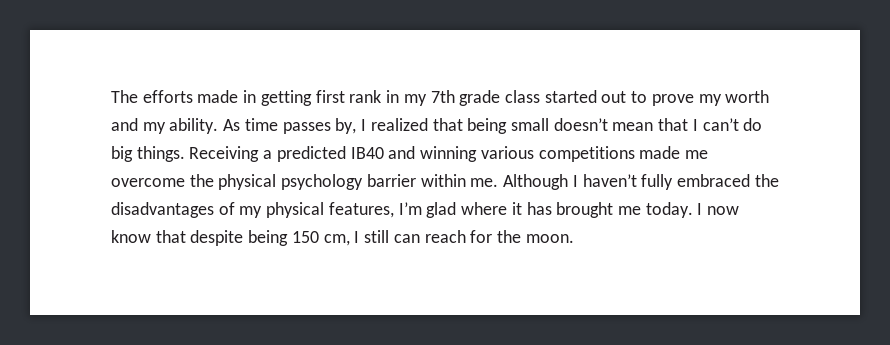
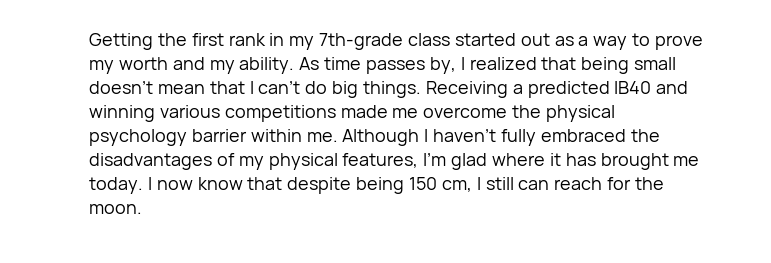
[111,90,312,106] The efforts made in getting -> [89,33,187,50] Getting the
[430,90,501,106] 7th grade -> [319,33,404,50] 7th-grade
(627, 97) none -> [554,36,628,50] as a way

